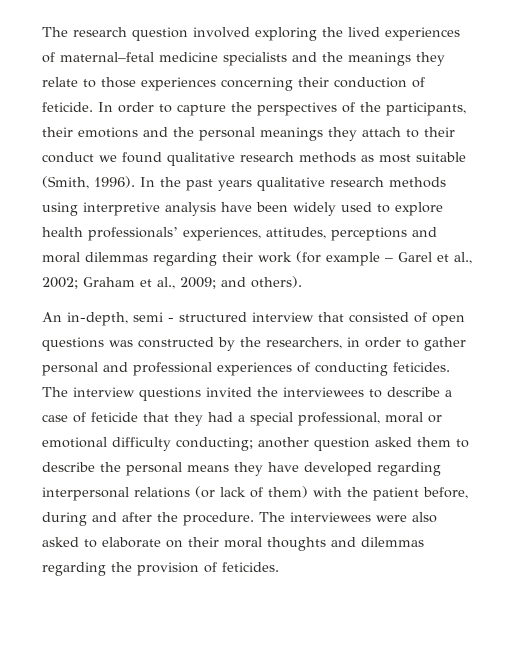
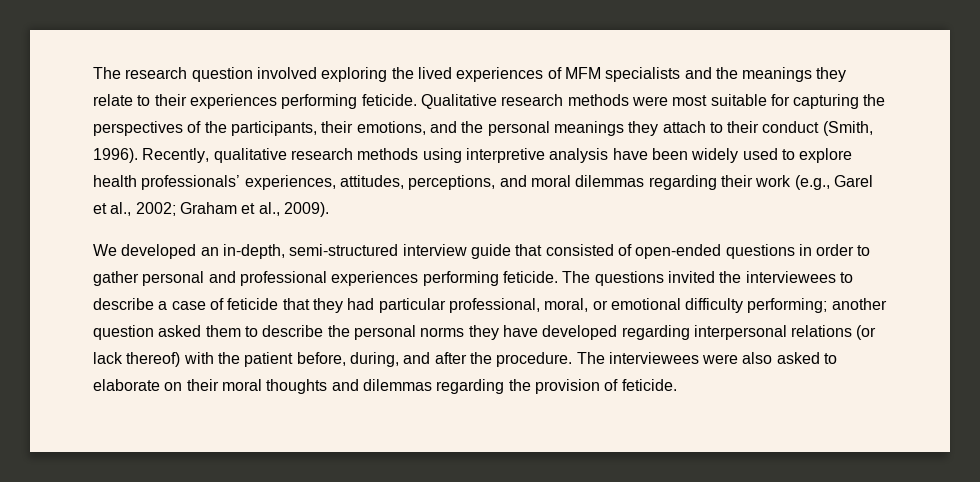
[60,52,218,62] maternal–fetal medicine -> [564,67,601,79] MFM
[101,77,425,91] [42,102,226,116] those experiences concerning their conduction of feticide. In order to capture -> [154,94,860,109] their experiences performing feticide. Qualitative research methods were most suitable for capturing
[78,127,138,138] emotions -> [356,121,426,135] emotions,
[99,152,466,166] [42,176,252,191] we found qualitative research methods as most suitable (Smith, 1996). In the past years -> [822,121,873,136] [93,148,210,163] (Smith, 1996). Recently,
[331,227,407,241] perceptions -> [408,175,496,190] perceptions,
[296,251,393,266] (for example – -> [794,175,830,190] (e.g.,
[180,276,302,289] [42,312,465,326] [42,337,342,351] 2009; and others). // An in-depth, semi - structured interview that consisted of open questions was constructed by the researchers, -> [283,202,329,217] [93,244,795,259] 2009). // We developed an in-depth, semi-structured interview guide that consisted of open-ended questions
[297,362,450,376] [42,387,135,397] of conducting feticides. The interview -> [422,271,591,286] performing feticide. The
[238,412,423,426] a special professional, moral -> [378,298,589,313] particular professional, moral,
[176,437,253,451] conducting; -> [747,298,828,313] performing;
[187,465,229,472] means -> [420,327,465,337] norms
[250,486,308,498] of them) -> [126,352,181,367] thereof)
[42,512,87,526] during -> [349,352,399,367] during,
[222,562,279,572] feticides. -> [621,379,677,391] feticide.

